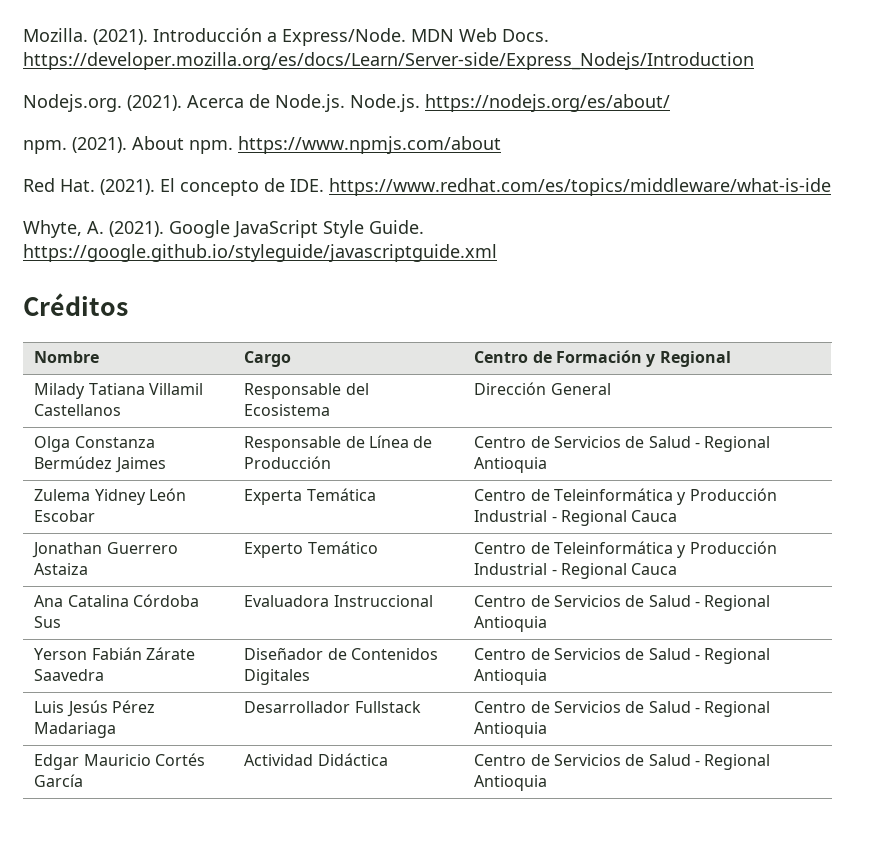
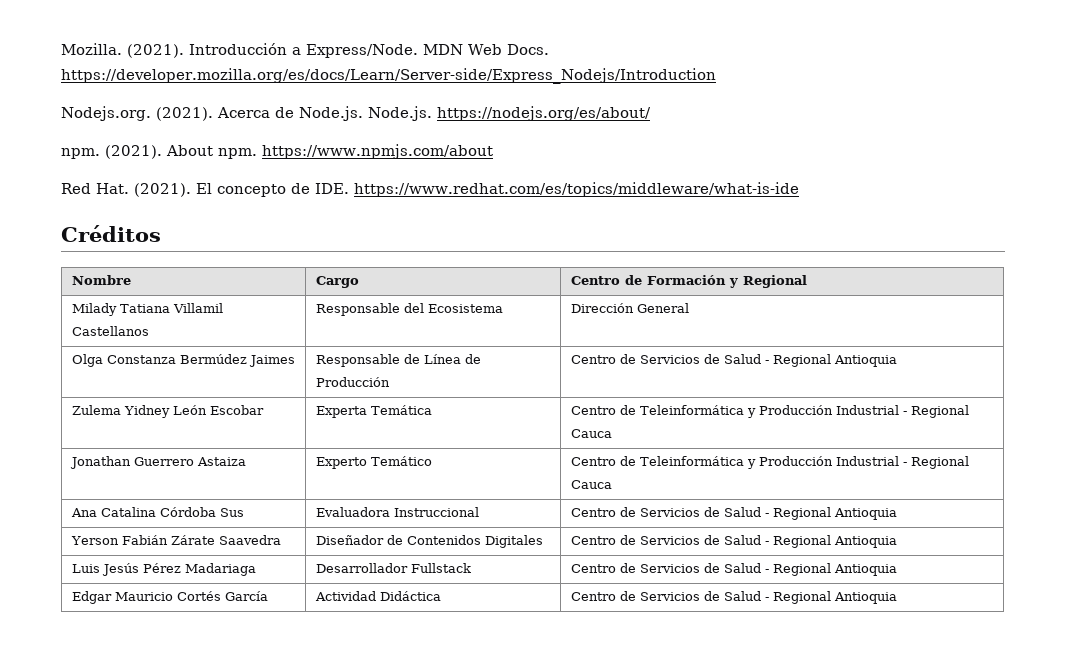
[23,220,424,238] [23,244,497,262] // Whyte, A. (2021). Google JavaScript Style Guide. https://google.github.io/styleguide/javascriptguide.xml -> (799, 189) none

